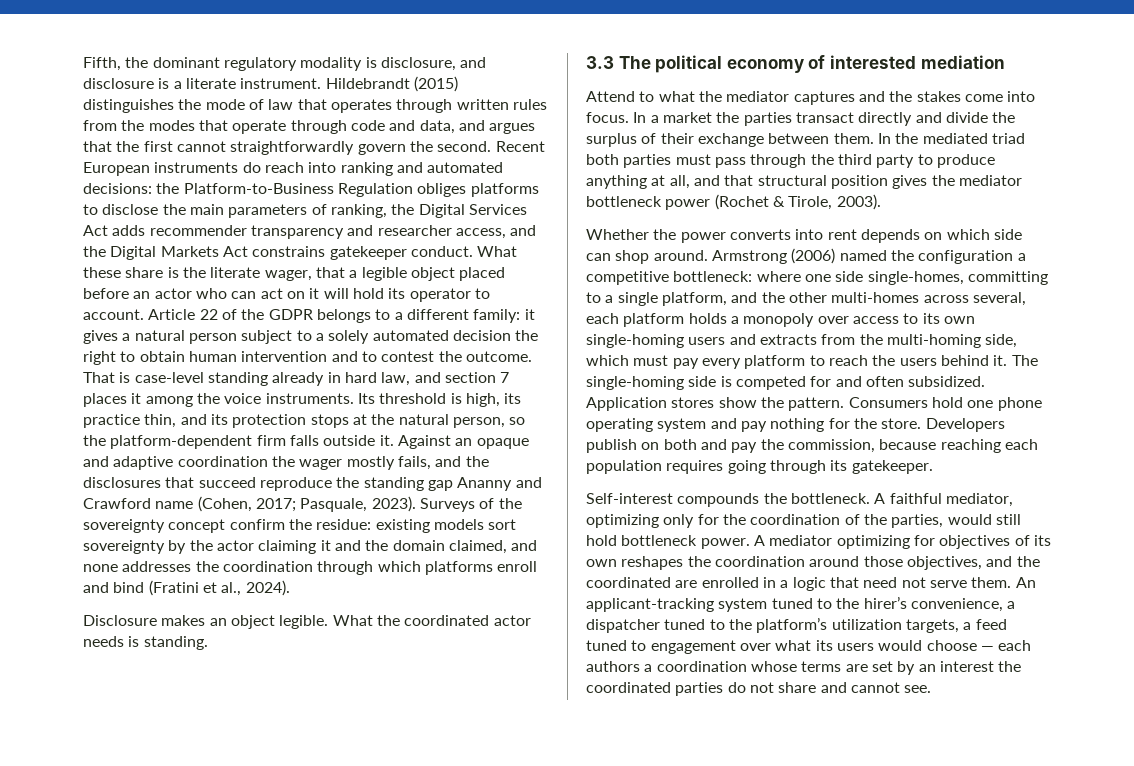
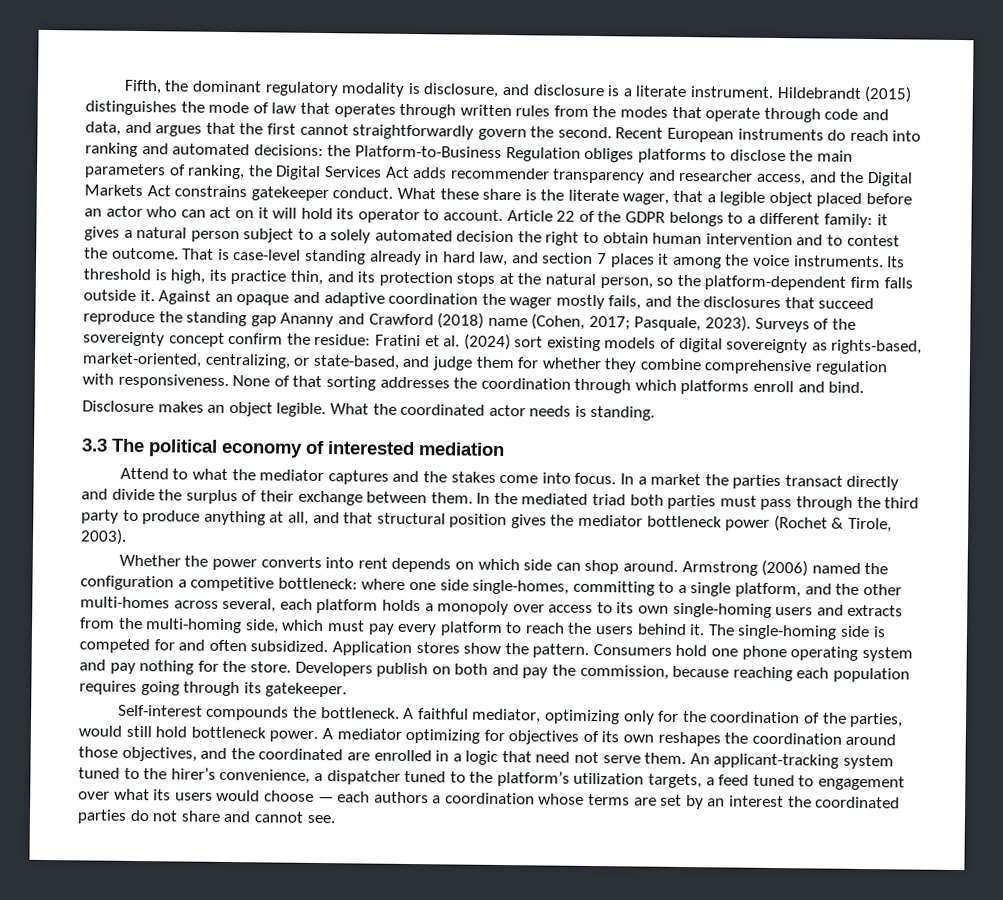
(151, 503) none -> [437,312,485,329] (2018)
[375,519,517,533] [83,540,538,554] [83,564,118,572] existing models sort sovereignty by the actor claiming it and the domain claimed, and none -> [374,333,923,355] [82,352,888,376] [82,373,376,391] Fratini et al. (2024) sort existing models of digital sovereignty as rights-based, market-oriented, centralizing, or state-based, and judge them for whether they combine comprehensive regulation with responsiveness. None of that sorting
[113,580,290,596] bind (Fratini et al., 2024). -> [828,381,865,393] bind.

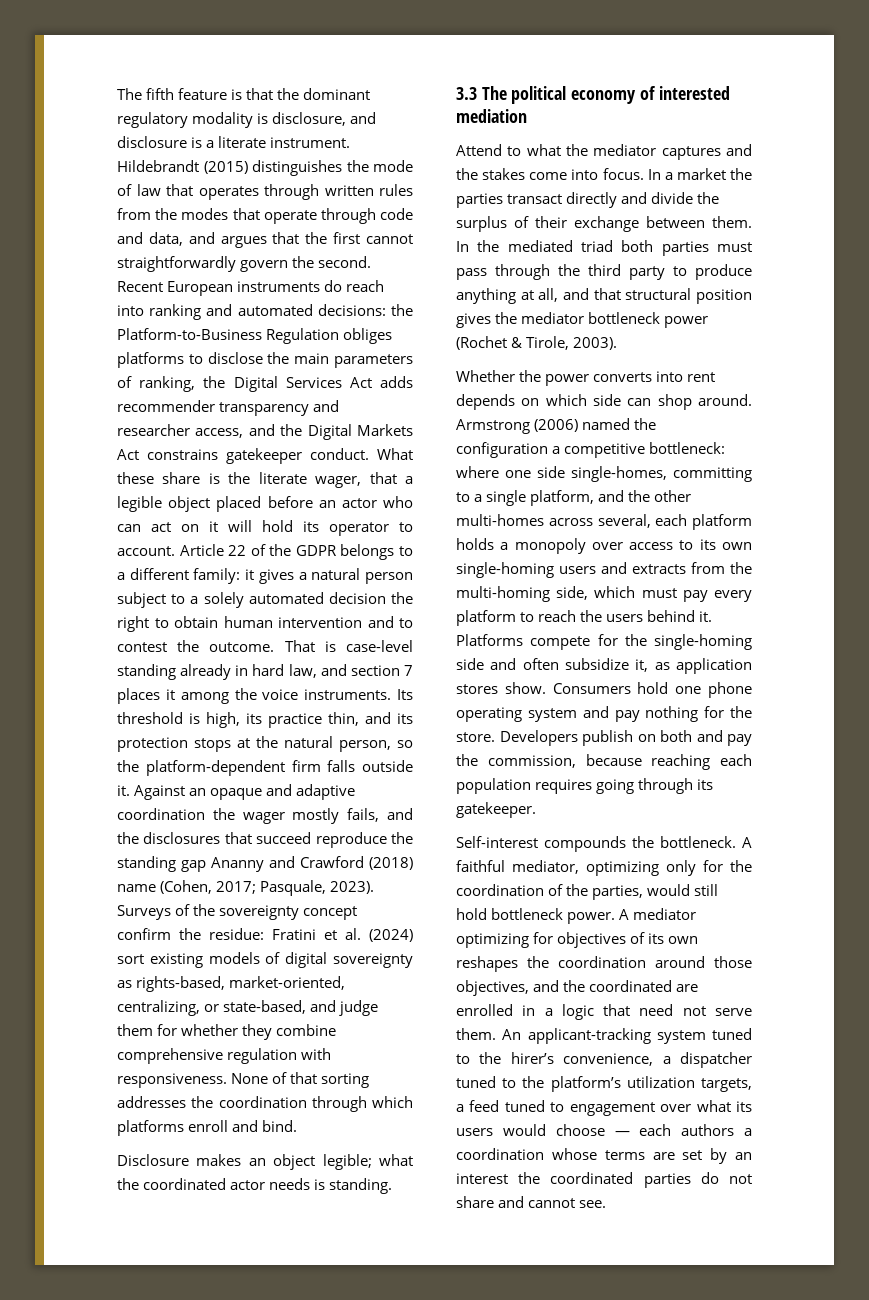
[123,79,162,95] Fifth, -> [117,88,274,100] The fifth feature is that
[276,402,369,418] legible. What -> [322,1154,413,1170] legible; what
[707,624,886,640] [79,638,590,658] The single-homing side is competed for and often subsidized. Application stores show the pattern. -> [456,634,752,650] [456,658,752,674] [456,682,546,694] Platforms compete for the single-homing side and often subsidize it, as application stores show.

